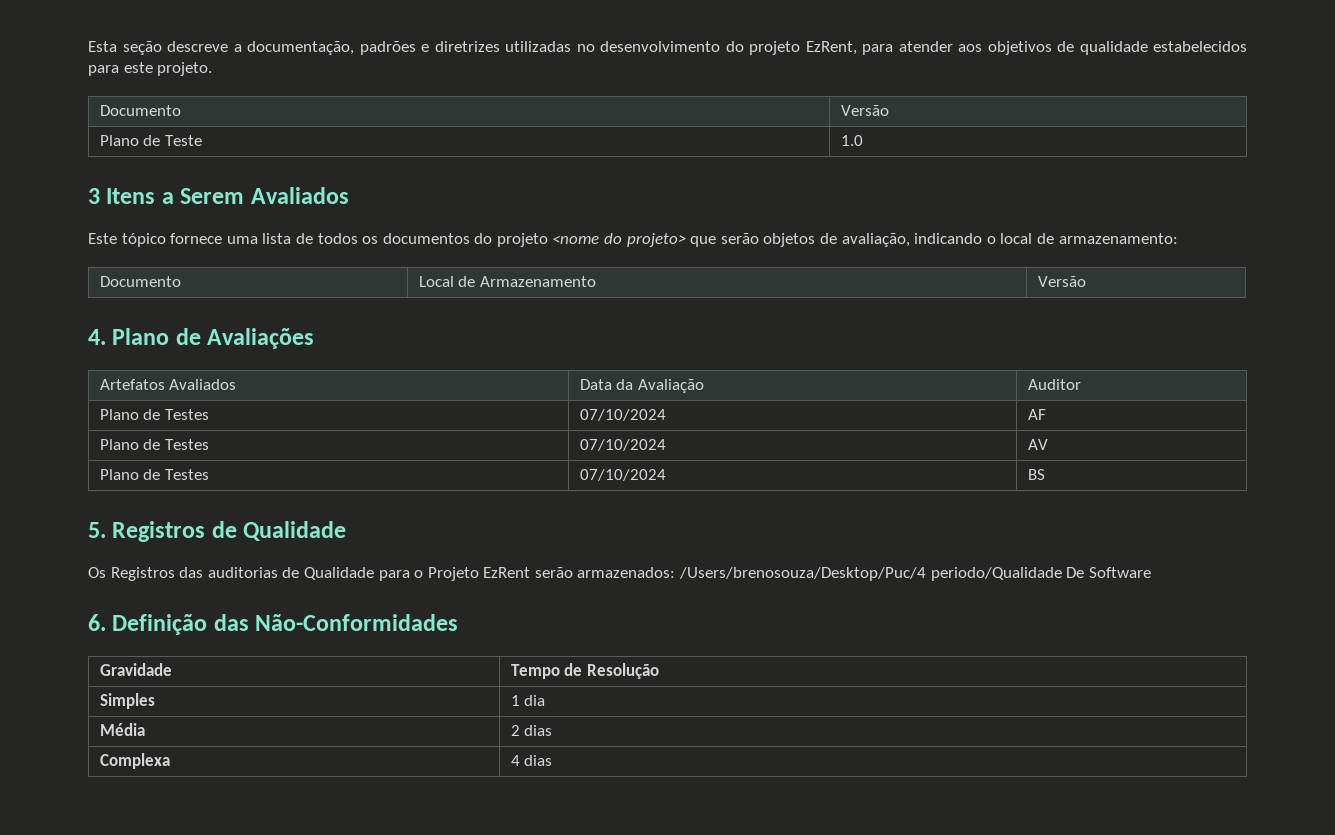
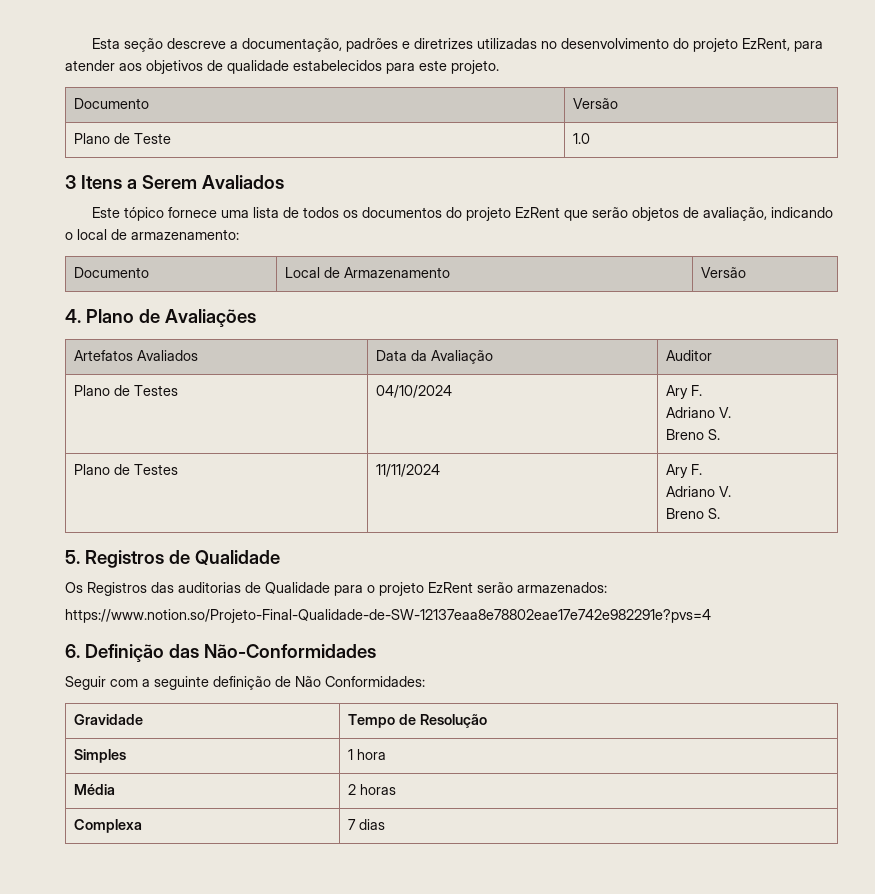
[552,233,686,247] <nome do projeto> -> [514,207,560,218] EzRent
[579,409,666,421] [1027,409,1046,420] [99,439,210,450] [579,439,666,451] [1027,439,1048,450] [99,469,210,480] [579,469,666,481] [1027,469,1045,480] 07/10/2024 | AF // Plano de Testes | 07/10/2024 | AV // Plano de Testes | 07/10/2024 | BS -> [376,385,453,398] [666,385,703,399] [666,407,732,418] [666,429,721,440] [74,464,179,475] [376,464,441,477] [666,464,703,478] [666,486,732,497] [666,508,721,519] 04/10/2024 | Ary F. // Adriano V. // Breno S. // Plano de Testes | 11/11/2024 | Ary F. // Adriano V. // Breno S.
[427,567,479,581] Projeto -> [379,582,424,596] projeto
[679,567,1151,581] /Users/brenosouza/Desktop/Puc/4 periodo/Qualidade De Software -> [65,609,711,623] // https://www.notion.so/Projeto-Final-Qualidade-de-SW-12137eaa8e78802eae17e742e982291e?pvs=4
(459, 622) none -> [65,676,425,690] // Seguir com a seguinte definição de Não Conformidades:
[524,695,546,706] dia -> [357,749,387,760] hora
[524,725,553,736] dias -> [360,784,397,795] horas
[510,755,520,766] 4 -> [348,819,357,830] 7

